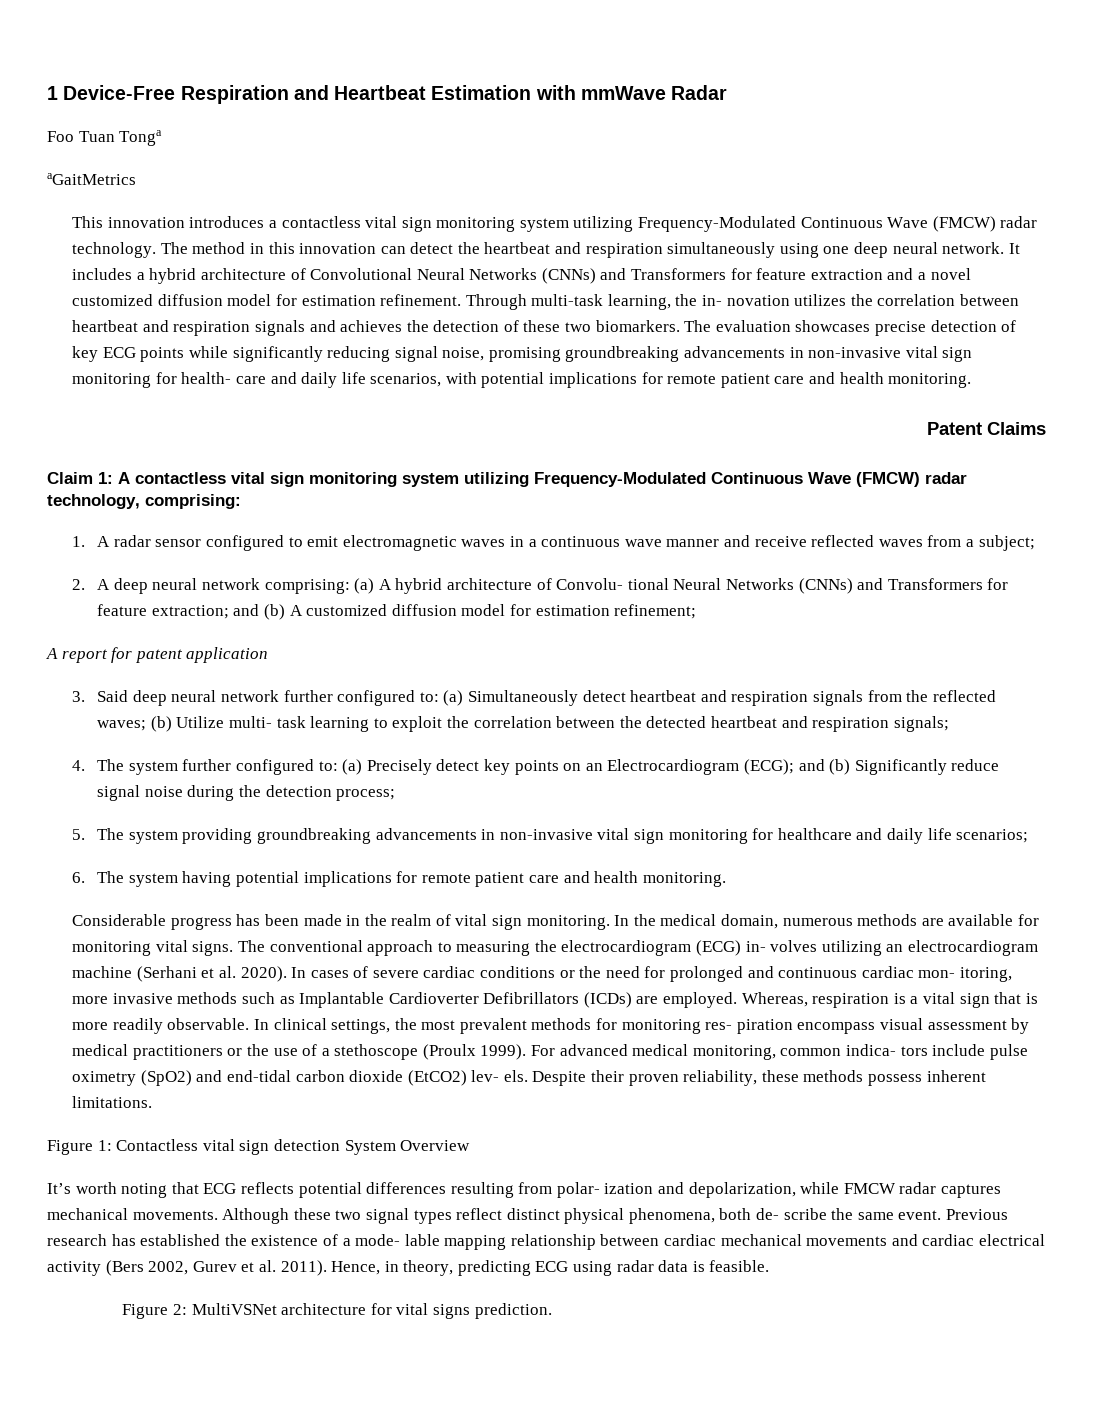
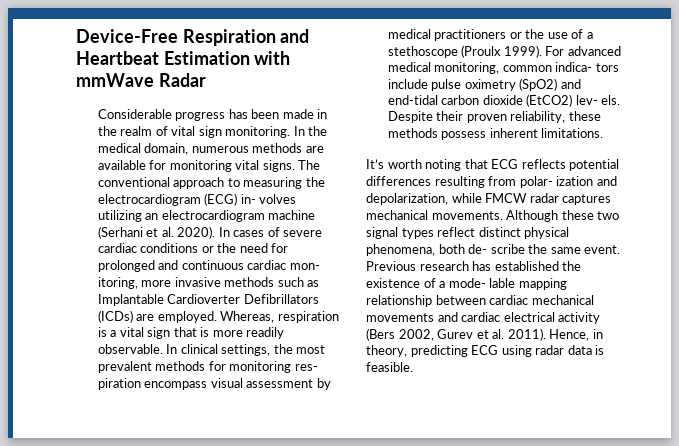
[47,86,58,100] 1 -> (76, 36) none
[47,130,163,146] [47,173,136,185] [72,216,1038,232] [72,242,1020,258] [72,268,971,284] [72,294,1020,310] [72,320,1017,336] [72,346,973,362] [72,372,972,388] [927,422,1046,435] [47,472,967,487] [47,494,241,509] [72,535,1035,551] [72,578,1009,594] [97,604,697,620] [46,647,269,663] [72,690,996,706] [97,716,949,732] [72,759,1000,775] [97,785,396,801] [72,828,1029,844] [72,871,726,887] // Foo Tuan Tonga // aGaitMetrics // This innovation introduces a contactless vital sign monitoring system utilizing Frequency-Modulated Continuous Wave (FMCW) radar technology. The method in this innovation can detect the heartbeat and respiration simultaneously using one deep neural network. It includes a hybrid architecture of Convolutional Neural Networks (CNNs) and Transformers for feature extraction and a novel customized diffusion model for estimation refinement. Through multi-task learning, the in- novation utilizes the correlation between heartbeat and respiration signals and achieves the detection of these two biomarkers. The evaluation showcases precise detection of key ECG points while significantly reducing signal noise, promising groundbreaking advancements in non-invasive vital sign monitoring for health- care and daily life scenarios, with potential implications for remote patient care and health monitoring. // Patent Claims // Claim 1: A contactless vital sign monitoring system utilizing Frequency-Modulated Continuous Wave (FMCW) radar technology, comprising: // 1. A radar sensor configured to emit electromagnetic waves in a continuous wave manner and receive reflected waves from a subject; // 2. A deep neural network comprising: (a) A hybrid architecture of Convolu- tional Neural Networks (CNNs) and Transformers for feature extraction; and (b) A customized diffusion model for estimation refinement; // A report for patent application // 3. Said deep neural network further configured to: (a) Simultaneously detect heartbeat and respiration signals from the reflected waves; (b) Utilize multi- task learning to exploit the correlation between the detected heartbeat and respiration signals; // 4. The system further configured to: (a) Precisely detect key points on an Electrocardiogram (ECG); and (b) Significantly reduce signal noise during the detection process; // 5. The system providing groundbreaking advancements in non-invasive vital sign monitoring for healthcare and daily life scenarios; // 6. The system having potential implications for remote patient care and health monitoring. -> (206, 80) none
[47,1139,471,1155] // Figure 1: Contactless vital sign detection System Overview -> (604, 133) none
[122,1303,552,1319] // Figure 2: MultiVSNet architecture for vital signs prediction. -> (413, 367) none

